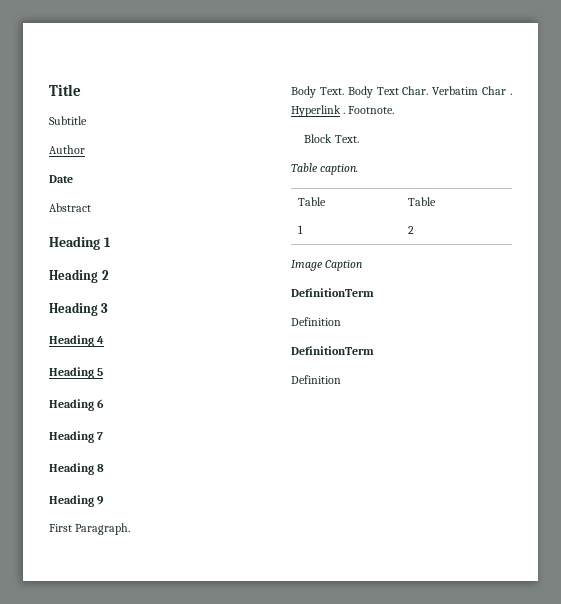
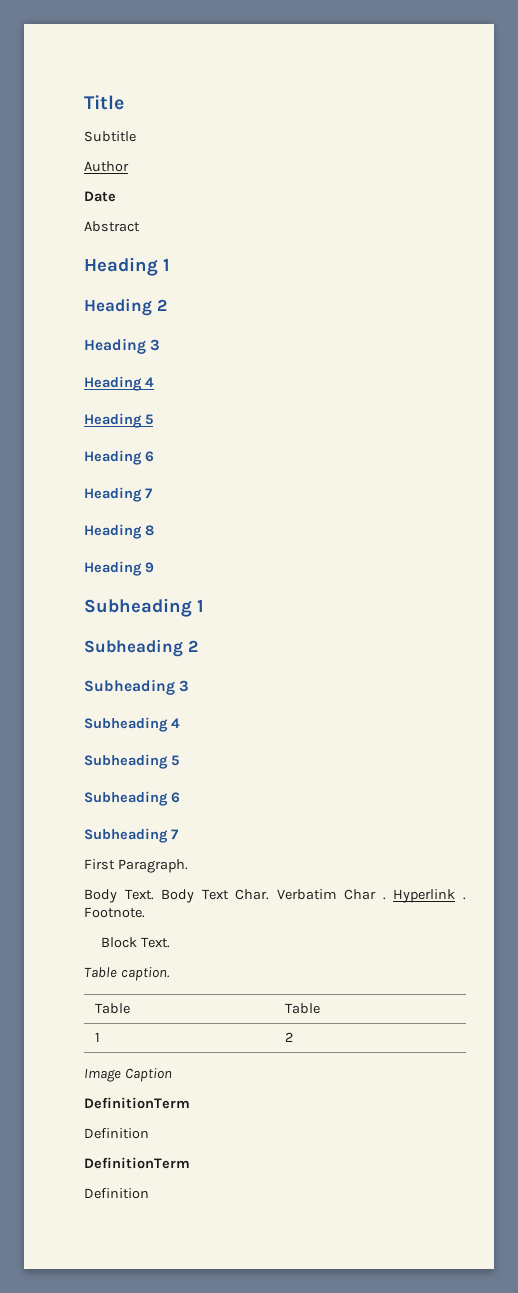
(105, 500) none -> [84,598,204,617] [84,639,198,657] [84,679,190,695] [84,717,180,732] [84,754,179,769] [84,791,180,806] [84,828,178,843] // Subheading 1 // Subheading 2 // Subheading 3 // Subheading 4 // Subheading 5 // Subheading 6 // Subheading 7

